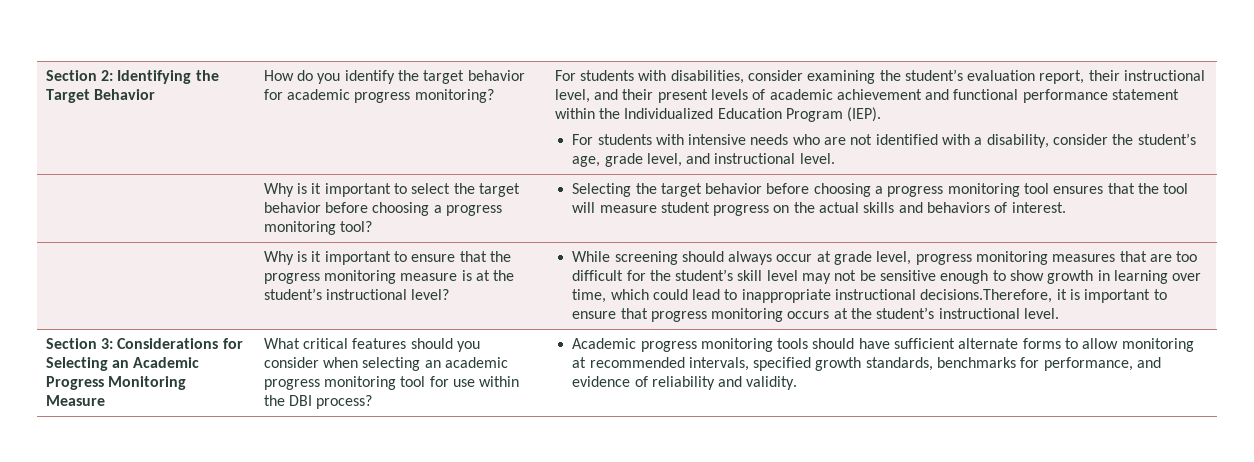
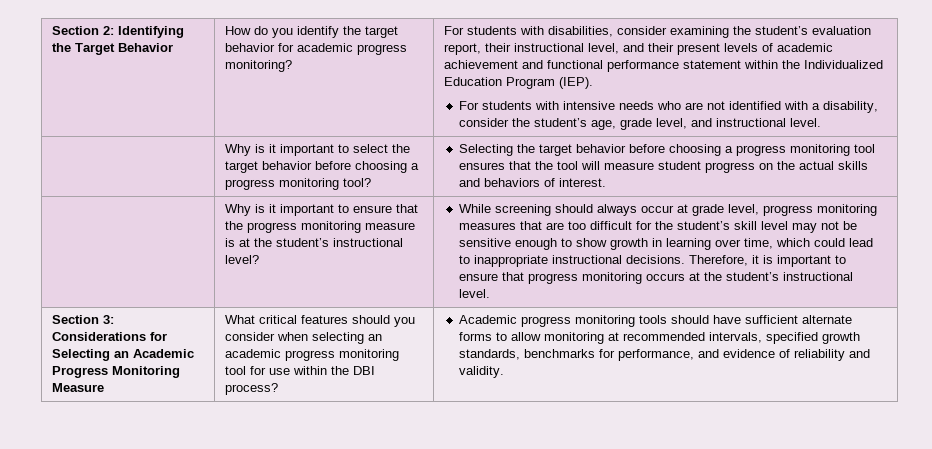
[920,289,1053,303] decisions.Therefore, -> [625,255,748,266] decisions. Therefore,

